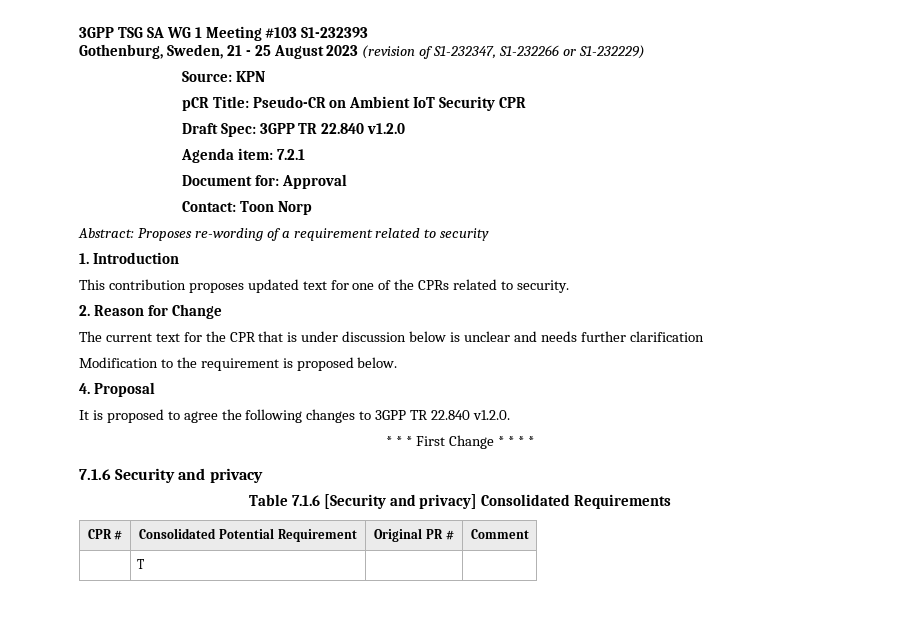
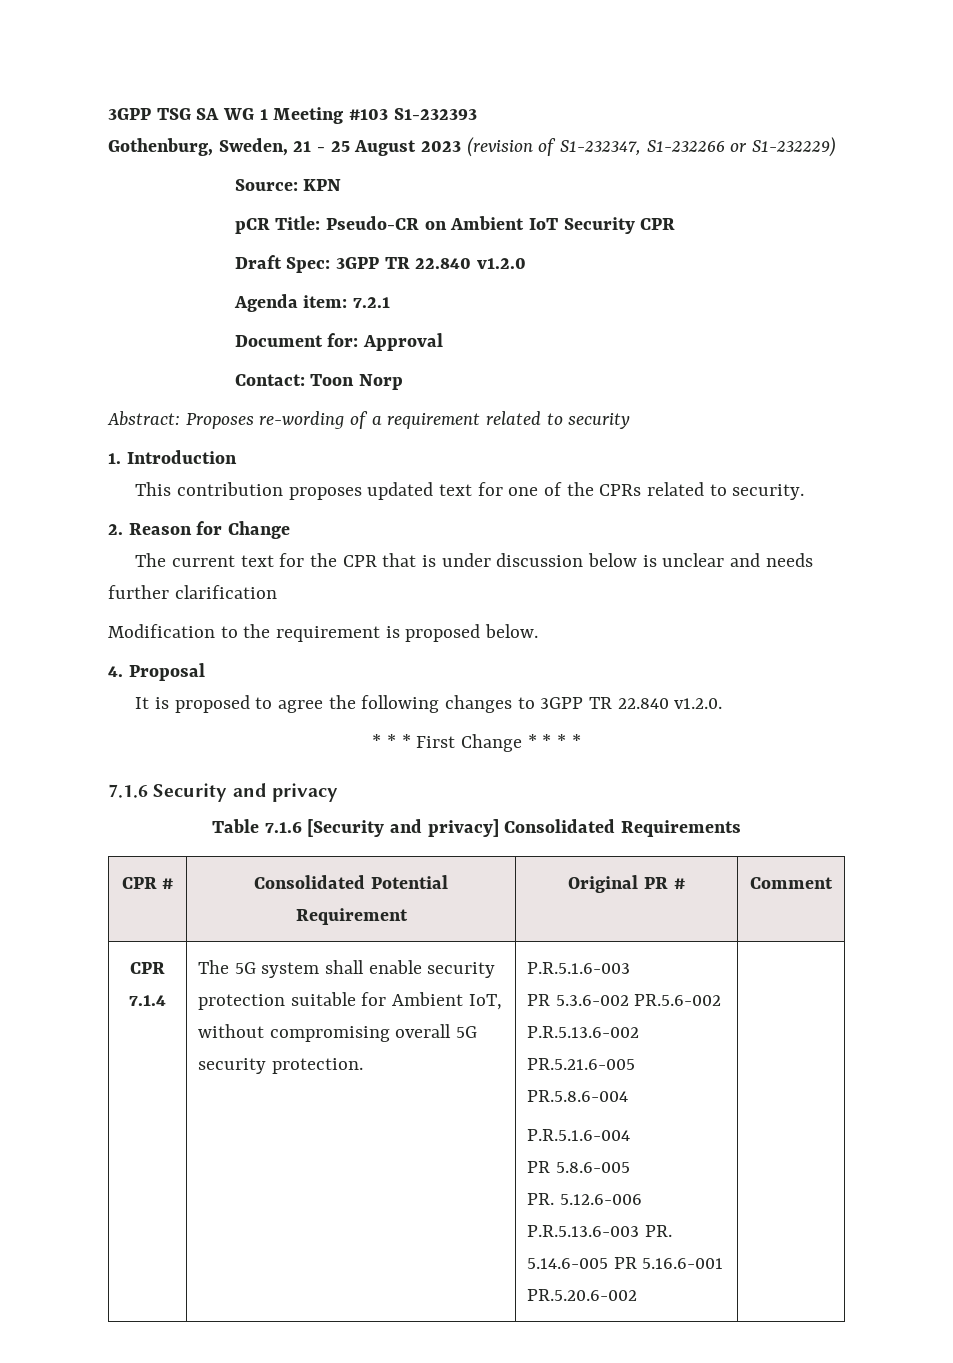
[137,559,145,569] | T | -> [130,962,165,974] [129,995,166,1006] [197,960,496,978] [197,992,502,1010] [197,1024,477,1042] [197,1058,363,1074] [526,962,630,974] [526,994,722,1006] [526,1026,639,1038] [526,1058,635,1070] [526,1090,628,1102] [526,1129,630,1141] [526,1161,630,1173] [526,1193,642,1205] [526,1225,672,1237] [526,1257,724,1269] [526,1289,637,1301] CPR 7.1.4 | The 5G system shall enable security protection suitable for Ambient IoT, without compromising overall 5G security protection. | P.R.5.1.6-003 // PR 5.3.6-002 PR.5.6-002 P.R.5.13.6-002 PR.5.21.6-005 PR.5.8.6-004 // P.R.5.1.6-004 // PR 5.8.6-005 // PR. 5.12.6-006 P.R.5.13.6-003 PR. 5.14.6-005 PR 5.16.6-001 PR.5.20.6-002

